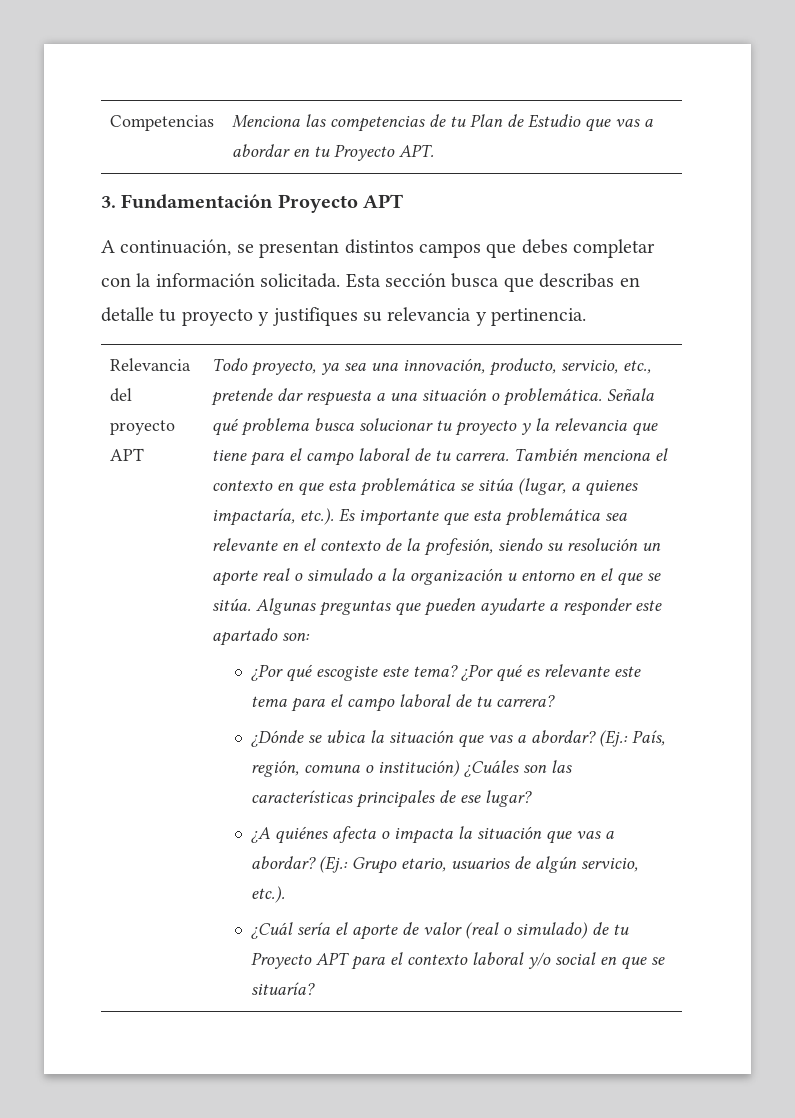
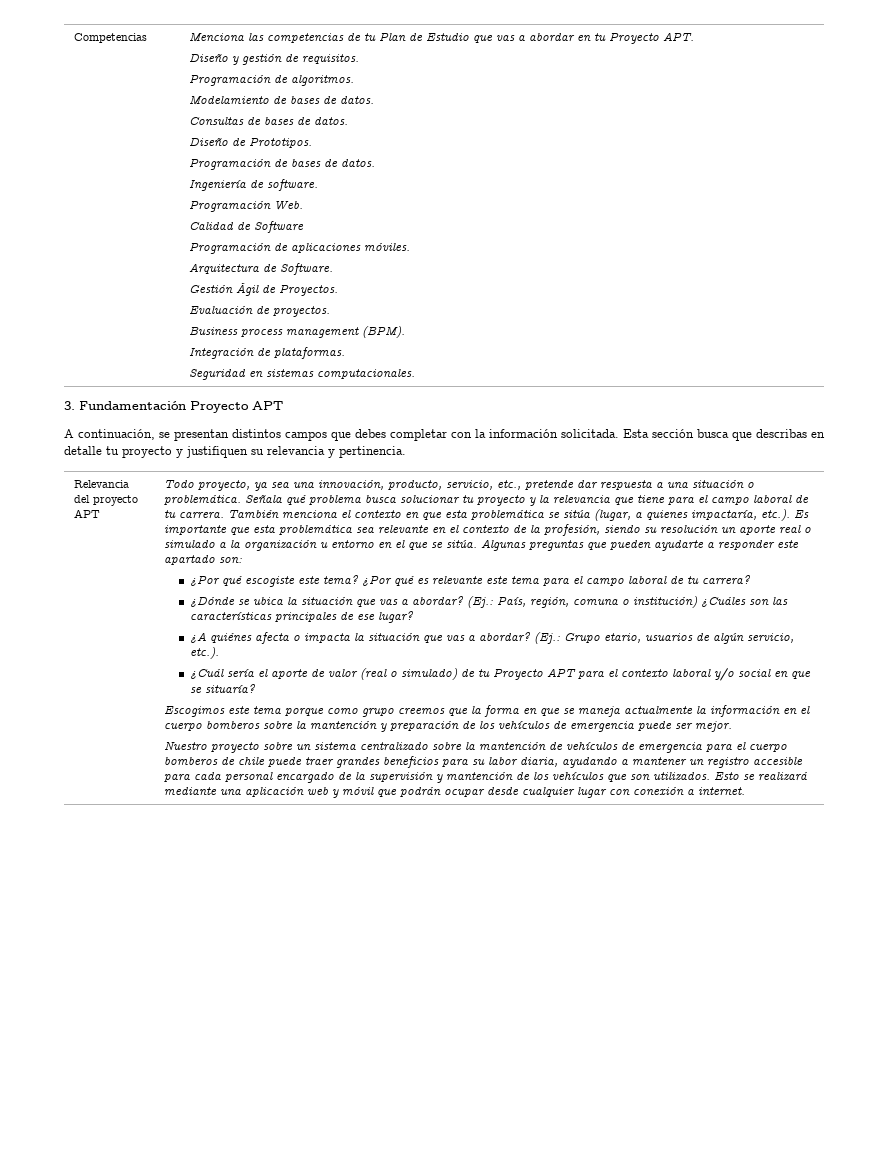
(434, 150) none -> [189,53,360,65] [189,74,355,86] [189,95,375,105] [189,116,349,125] [189,138,313,148] [189,158,376,170] [189,179,319,191] [189,200,304,212] [189,221,305,233] [189,242,411,254] [189,263,334,275] [189,283,339,296] [189,305,331,317] [189,326,406,338] [189,347,346,359] [189,369,416,380] // Diseño y gestión de requisitos. // Programación de algoritmos. // Modelamiento de bases de datos. // Consultas de bases de datos. // Diseño de Prototipos. // Programación de bases de datos. // Ingeniería de software. // Programación Web. // Calidad de Software // Programación de aplicaciones móviles. // Arquitectura de Software. // Gestión Ágil de Proyectos. // Evaluación de proyectos. // Business process management (BPM). // Integración de plataformas. // Seguridad en sistemas computacionales.
[272,307,358,326] justifiques -> [186,446,248,458] justifiquen
(316, 988) none -> [164,705,811,717] [164,720,733,732] [164,741,788,753] [164,756,804,768] [164,771,809,783] [164,786,746,798] // Escogimos este tema porque como grupo creemos que la forma en que se maneja actualmente la información en el cuerpo bomberos sobre la mantención y preparación de los vehículos de emergencia puede ser mejor. // Nuestro proyecto sobre un sistema centralizado sobre la mantención de vehículos de emergencia para el cuerpo bomberos de chile puede traer grandes beneficios para su labor diaria, ayudando a mantener un registro accesible para cada personal encargado de la supervisión y mantención de los vehículos que son utilizados. Esto se realizará mediante una aplicación web y móvil que podrán ocupar desde cualquier lugar con conexión a internet.

